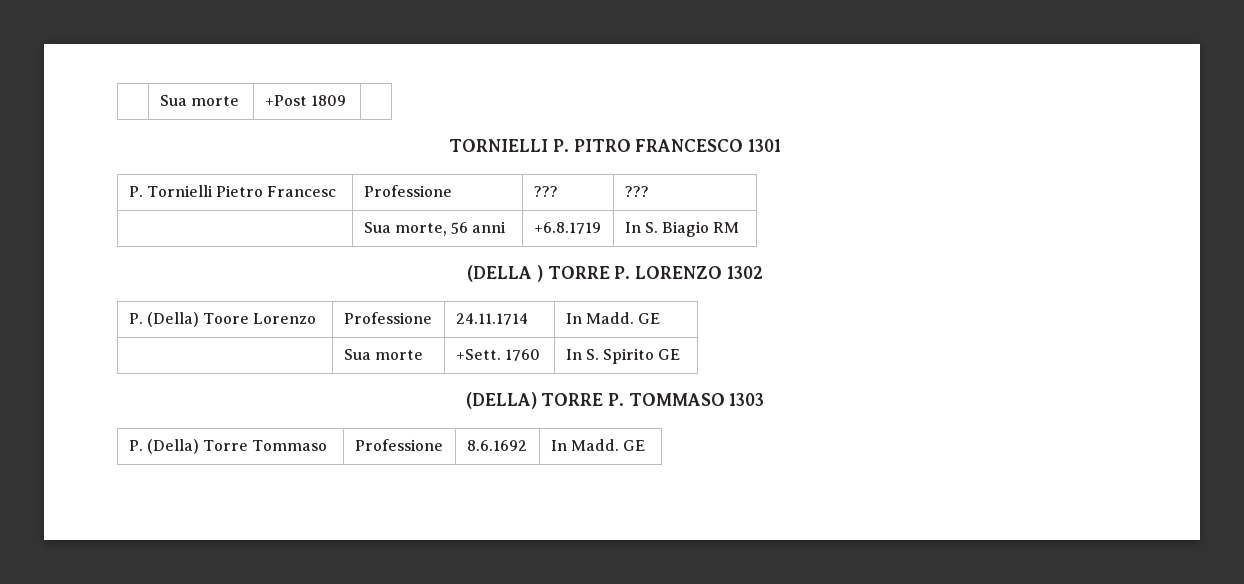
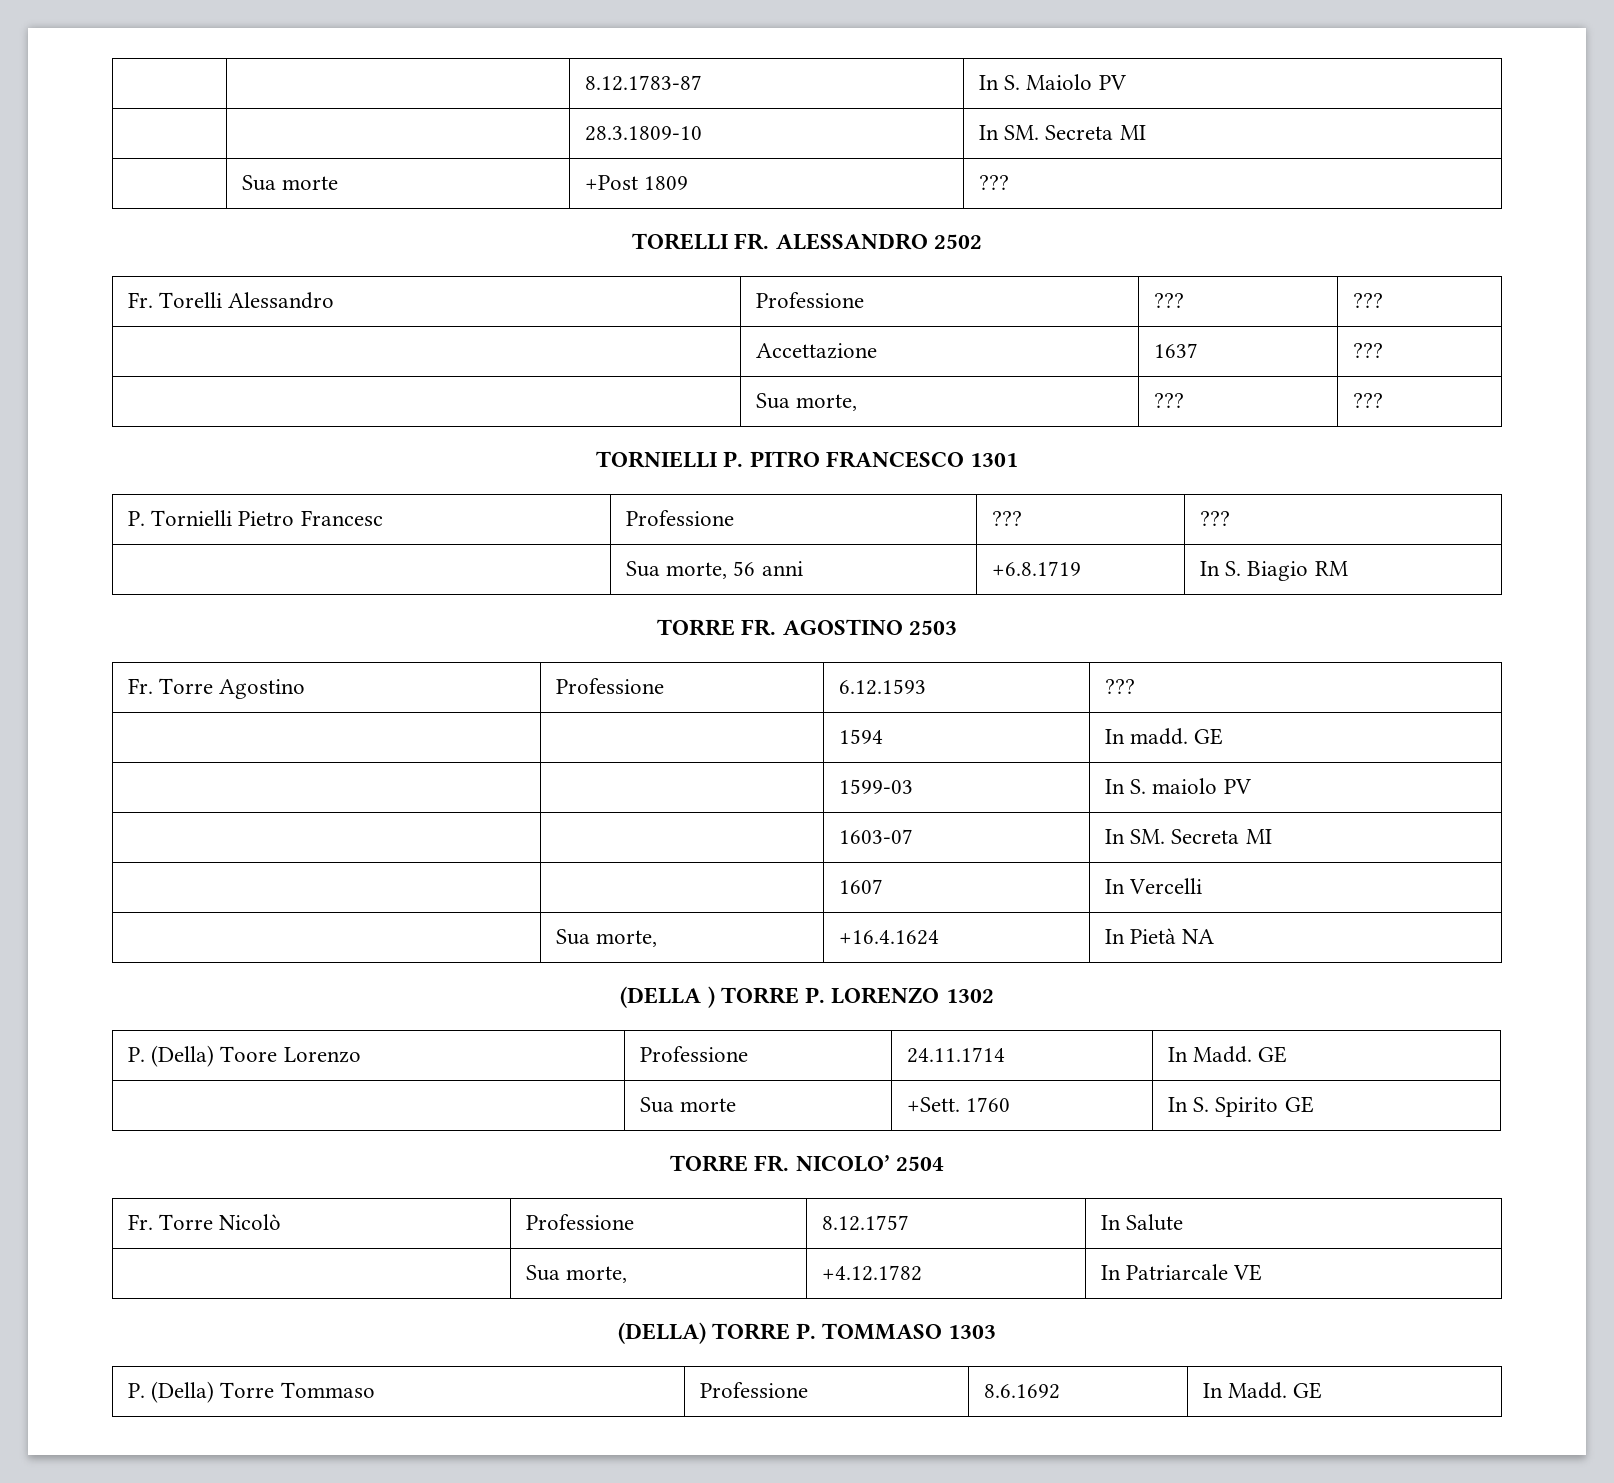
[159,95,239,106] [264,95,346,106] | Sua morte | +Post 1809 | -> [585,75,703,91] [979,74,1126,90] [585,126,703,141] [979,125,1146,140] [242,175,339,191] [585,175,689,190] [979,175,1010,190] [632,233,982,250] [128,292,335,309] [756,292,865,308] [1154,293,1185,308] [1353,293,1384,308] [756,343,878,359] [1154,343,1199,358] [1353,343,1384,358] [756,393,858,411] [1154,393,1185,408] [1353,393,1384,408] | | 8.12.1783-87 | In S. Maiolo PV // | | 28.3.1809-10 | In SM. Secreta MI // | Sua morte | +Post 1809 | ??? // TORELLI FR. ALESSANDRO 2502 // Fr. Torelli Alessandro | Professione | ??? | ??? // | Accettazione | 1637 | ??? // | Sua morte, | ??? | ???
(740, 227) none -> [657,619,957,636] [128,678,306,699] [556,678,665,694] [839,679,927,695] [1105,679,1136,694] [839,729,884,744] [1105,728,1224,745] [839,779,914,794] [1105,778,1251,794] [839,829,914,844] [1105,829,1272,844] [839,879,884,894] [1105,878,1203,894] [556,929,658,947] [839,930,940,945] [1105,928,1215,944] // TORRE FR. AGOSTINO 2503 // Fr. Torre Agostino | Professione | 6.12.1593 | ??? // | | 1594 | In madd. GE // | | 1599-03 | In S. maiolo PV // | | 1603-07 | In SM. Secreta MI // | | 1607 | In Vercelli // | Sua morte, | +16.4.1624 | In Pietà NA
(681, 354) none -> [670,1155,944,1172] [128,1214,282,1230] [526,1214,635,1230] [822,1215,910,1231] [1101,1214,1184,1231] [526,1265,628,1283] [822,1265,923,1281] [1101,1264,1263,1281] // TORRE FR. NICOLO’ 2504 // Fr. Torre Nicolò | Professione | 8.12.1757 | In Salute // | Sua morte, | +4.12.1782 | In Patriarcale VE

